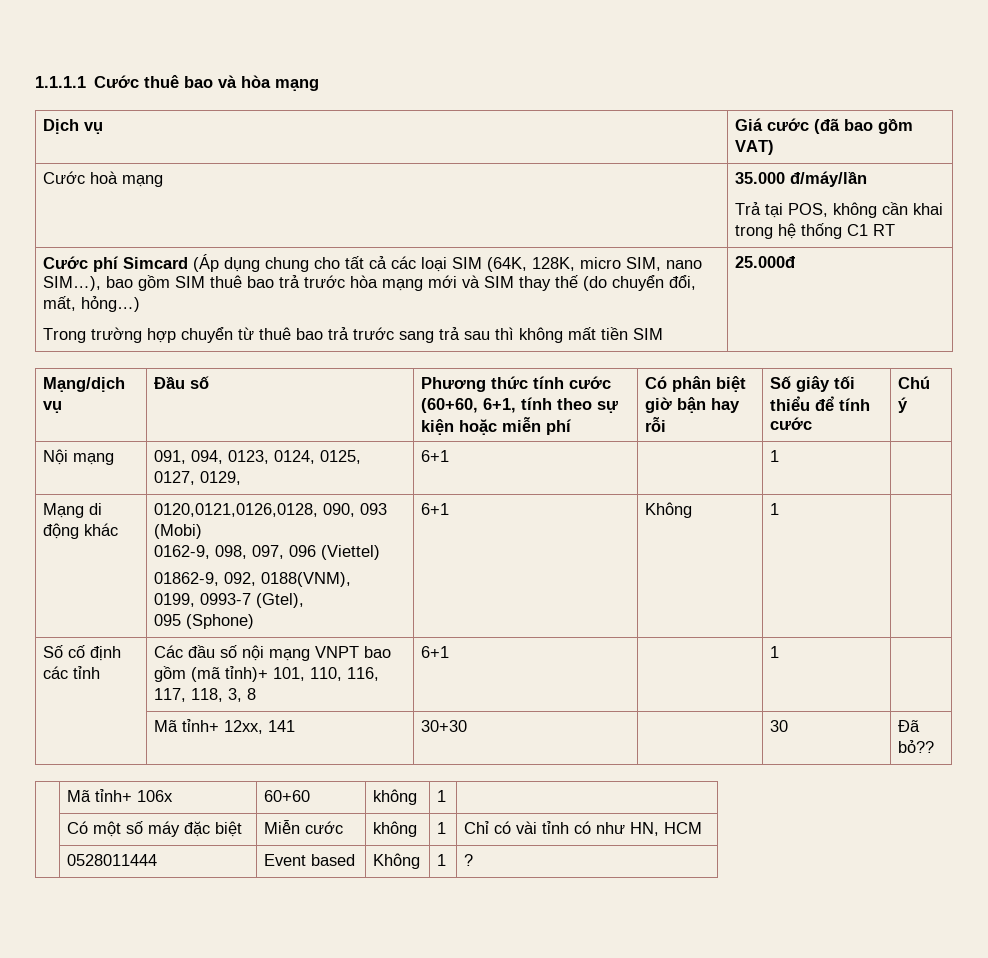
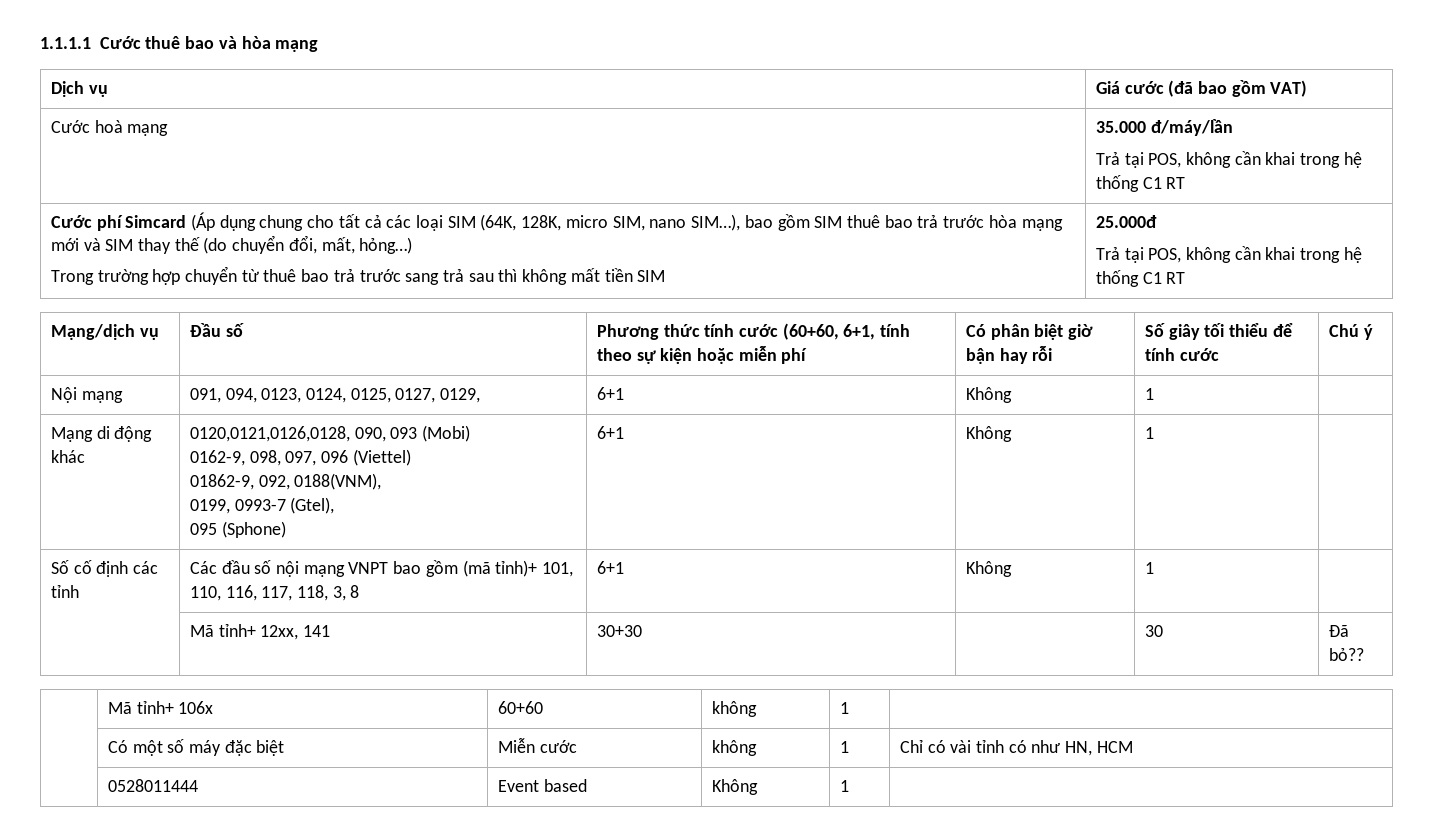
(796, 262) none -> [1095,246,1362,263] [1095,270,1186,287] // Trả tại POS, không cần khai trong hệ thống C1 RT
(450, 456) none -> [965,387,1012,403] Không
(450, 652) none -> [965,561,1012,577] Không
[464,854,474,866] ? -> (849, 786) none

